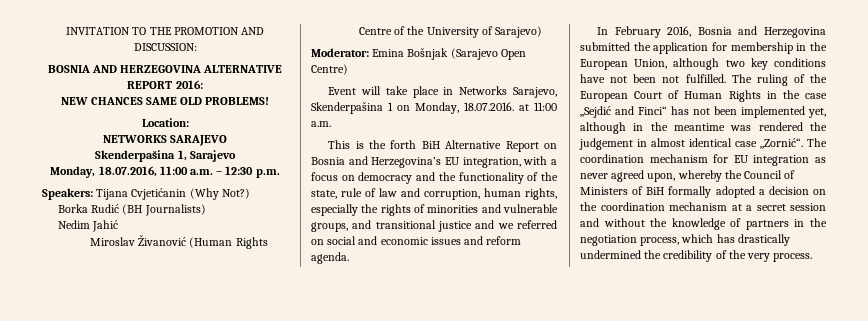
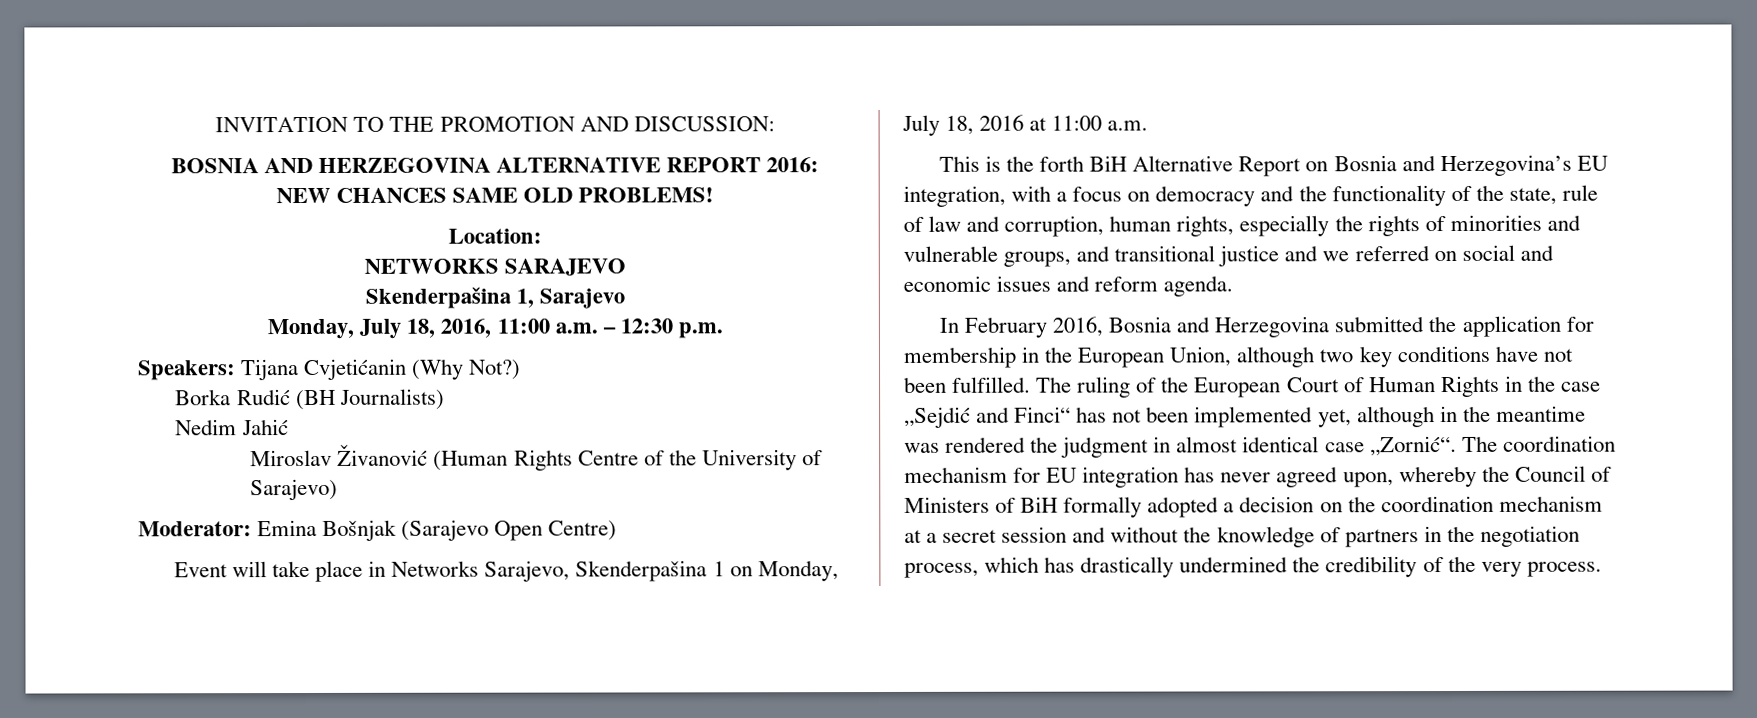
[98,166,157,177] 18.07.2016, -> [359,318,492,339] July 18, 2016,
[464,102,514,111] 18.07.2016. -> [902,114,1025,136] July 18, 2016
[662,76,680,83] not -> (947, 384) none
[579,138,633,150] judgement -> [1061,436,1150,458] judgment
[815,157,826,163] as -> [1184,466,1216,483] has

